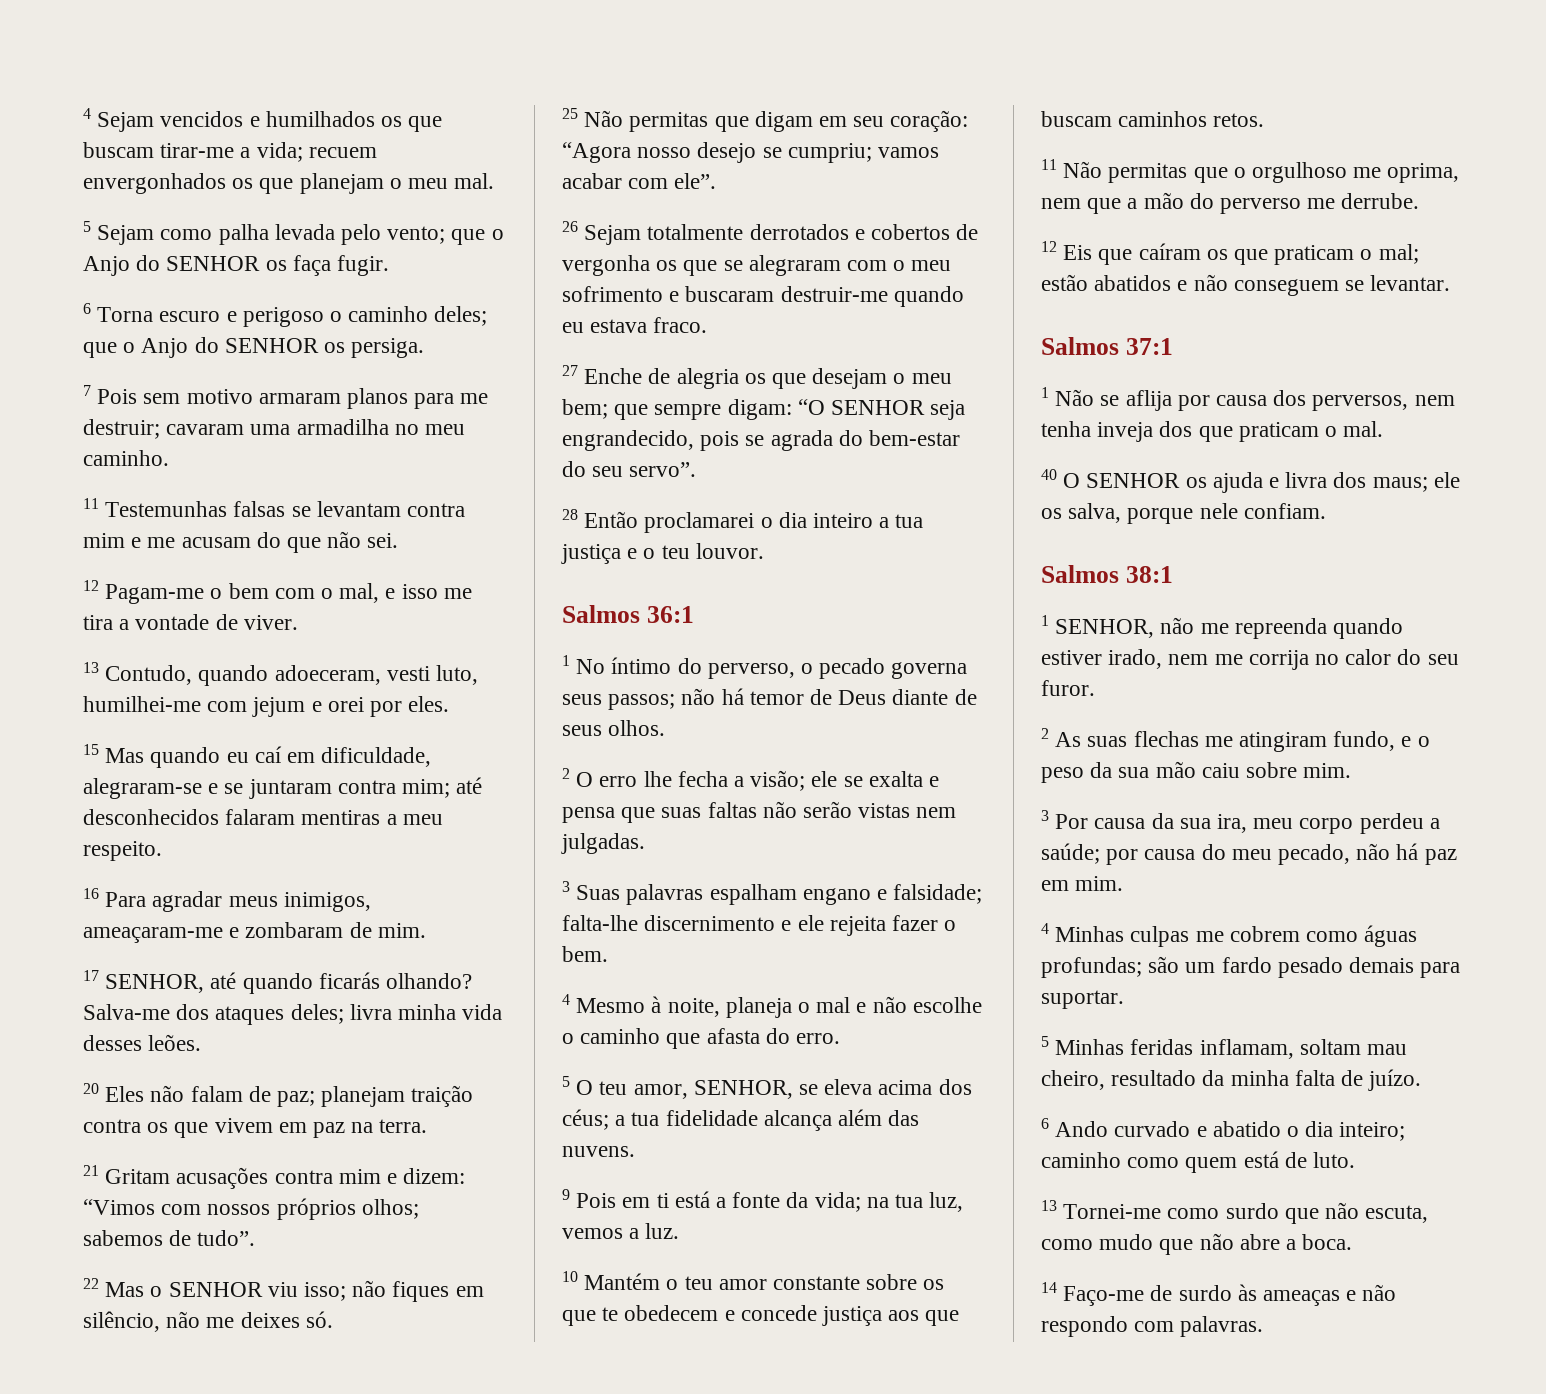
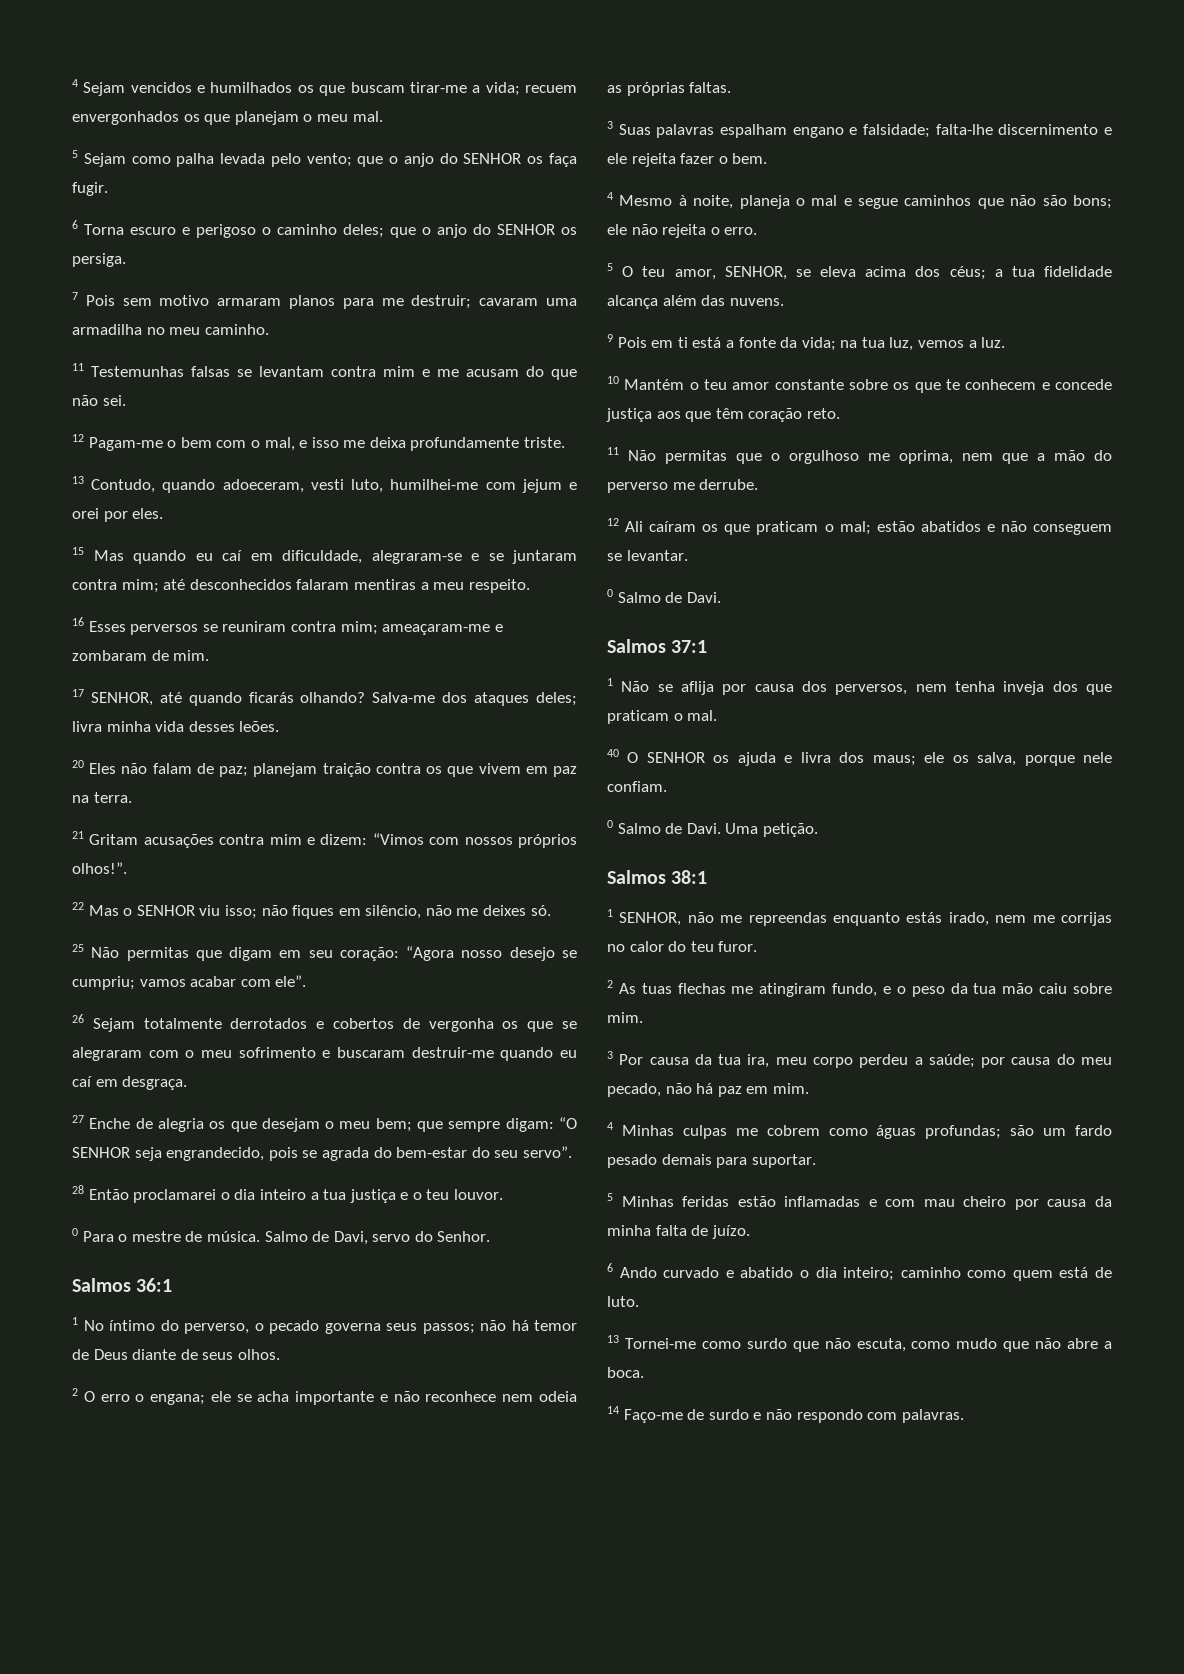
[83,256,130,276] Anjo -> [403,153,434,167] anjo
[141,338,189,358] Anjo -> [437,224,467,238] anjo
[83,614,298,630] tira a vontade de viver. -> [369,437,566,451] deixa profundamente triste.
[105,891,371,912] Para agradar meus inimigos, -> [88,621,378,635] Esses perversos se reuniram contra mim;
[361,1199,419,1219] [83,1230,256,1246] olhos; sabemos de tudo”. -> [72,862,127,874] olhos!”.
[590,317,708,333] estava fraco. -> [72,1076,188,1090] caí em desgraça.
(764, 551) none -> [72,1228,491,1245] // 0 Para o mestre de música. Salmo de Davi, servo do Senhor.
[643,770,940,791] [562,801,957,823] [561,833,645,854] lhe fecha a visão; ele se exalta e pensa que suas faltas não serão vistas nem julgadas. -> [135,1391,577,1405] [607,82,732,96] o engana; ele se acha importante e não reconhece nem odeia as próprias faltas.
[872,996,982,1013] [562,1028,790,1049] não escolhe o caminho que afasta do -> [858,195,1112,209] [607,224,720,238] segue caminhos que não são bons; ele não rejeita o
[624,1305,719,1321] obedecem -> [965,379,1037,390] conhecem
[1041,111,1265,127] buscam caminhos retos. -> [715,408,840,422] têm coração reto.
[1063,245,1133,265] Eis que -> [625,521,644,532] Ali
(1451, 283) none -> [607,589,721,603] // 0 Salmo de Davi.
(1326, 511) none -> [607,820,818,837] // 0 Salmo de Davi. Uma petição.
[1234,618,1404,639] [1041,650,1102,665] repreenda quando estiver -> [748,912,943,926] repreendas enquanto estás
[1248,650,1309,670] corrija -> [1061,912,1112,926] corrijas
[1427,654,1459,665] seu -> [690,941,714,952] teu
[1087,736,1128,747] suas -> [641,983,672,994] tuas
[1118,767,1150,778] sua -> [973,983,997,994] tua
[1179,818,1211,829] sua -> [718,1054,742,1065] tua
[1199,1039,1408,1059] [1041,1070,1197,1090] inflamam, soltam mau cheiro, resultado -> [737,1196,1087,1210] estão inflamadas e com mau cheiro por causa
[1237,1284,1341,1306] às ameaças -> (749, 1414) none

